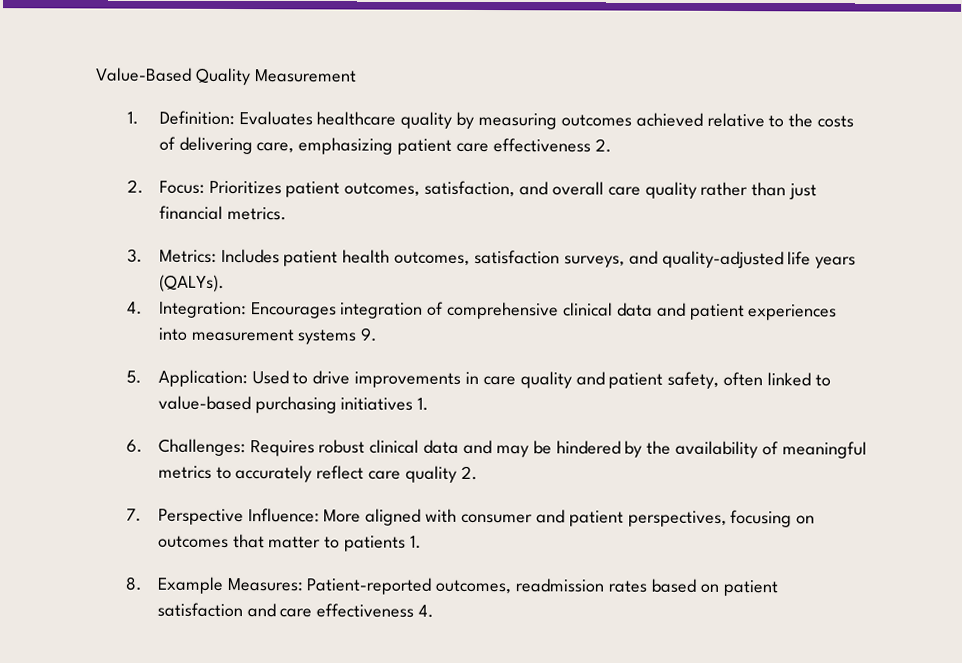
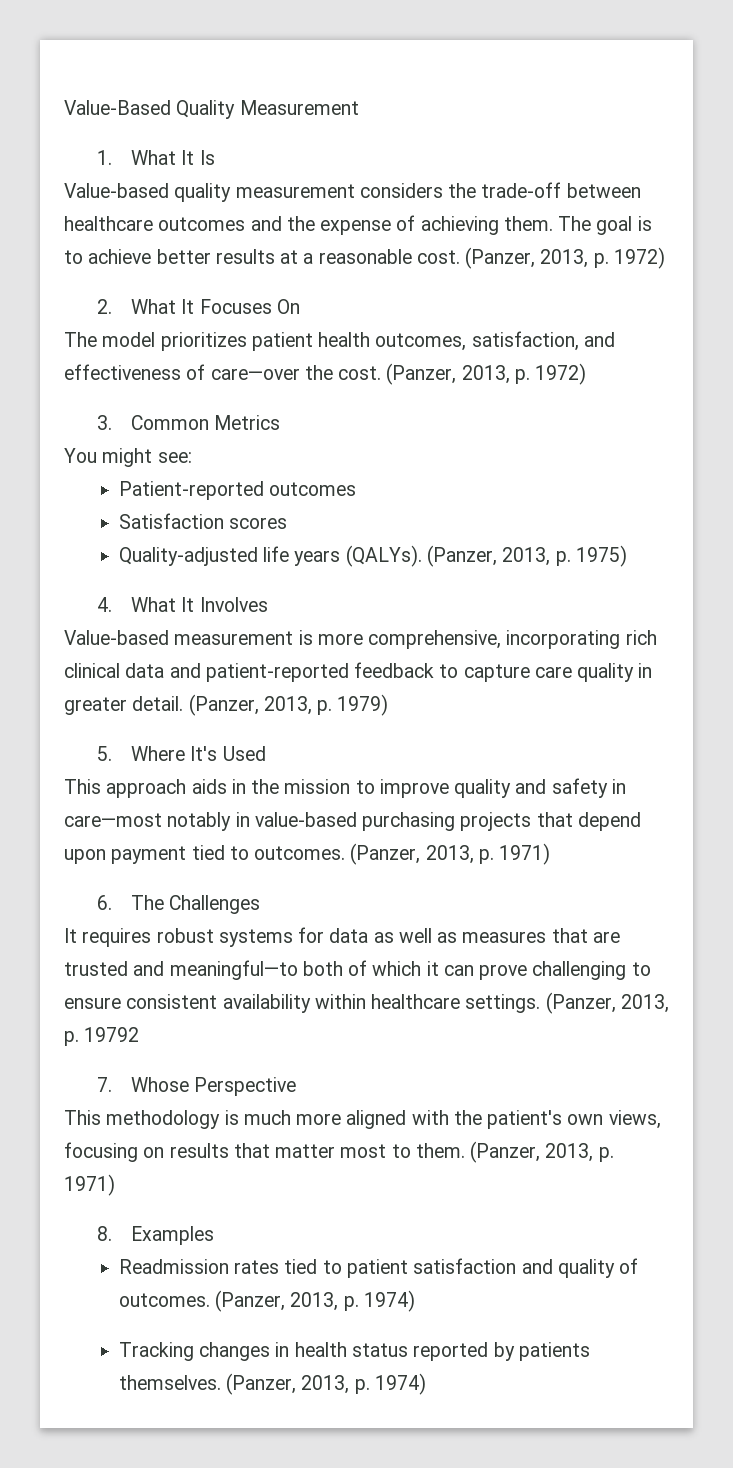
[158,110,855,130] [158,136,612,155] [126,179,818,200] [158,205,287,221] [126,248,857,269] [158,274,225,292] [126,301,838,321] [157,327,379,345] Definition: Evaluates healthcare quality by measuring outcomes achieved relative to the costs of delivering care, emphasizing patient care effectiveness 2. // 2. Focus: Prioritizes patient outcomes, satisfaction, and overall care quality rather than just financial metrics. // 3. Metrics: Includes patient health outcomes, satisfaction surveys, and quality-adjusted life years (QALYs). // 4. Integration: Encourages integration of comprehensive clinical data and patient experiences into measurement systems 9. -> [130,150,215,165] [64,182,641,202] [64,215,652,235] [64,247,665,269] [97,299,300,314] [64,331,615,351] [64,363,587,385] [97,415,281,430] [64,448,192,467] [118,481,357,500] [118,513,288,529] [118,545,627,567] [97,597,268,612] [64,630,657,649] [64,662,653,682] [64,694,389,716] What It Is // Value-based quality measurement considers the trade-off between healthcare outcomes and the expense of achieving them. The goal is to achieve better results at a reasonable cost. (Panzer, 2013, p. 1972) // 2. What It Focuses On // The model prioritizes patient health outcomes, satisfaction, and effectiveness of care—over the cost. (Panzer, 2013, p. 1972) // 3. Common Metrics // You might see: // Patient-reported outcomes // Satisfaction scores // Quality-adjusted life years (QALYs). (Panzer, 2013, p. 1975) // 4. What It Involves // Value-based measurement is more comprehensive, incorporating rich clinical data and patient-reported feedback to capture care quality in greater detail. (Panzer, 2013, p. 1979)
[157,369,248,388] Application: -> [130,746,218,761] Where It's
[292,370,831,389] [157,395,430,414] [125,438,867,459] [157,465,478,483] to drive improvements in care quality and patient safety, often linked to value-based purchasing initiatives 1. // 6. Challenges: Requires robust clinical data and may be hindered by the availability of meaningful metrics to accurately reflect care quality 2. -> [64,778,626,798] [64,812,641,831] [64,843,551,865] [97,895,261,914] [64,927,620,947] [64,960,651,980] [64,992,669,1014] [64,1027,140,1046] // This approach aids in the mission to improve quality and safety in care—most notably in value-based purchasing projects that depend upon payment tied to outcomes. (Panzer, 2013, p. 1971) // 6. The Challenges // It requires robust systems for data as well as measures that are trusted and meaningful—to both of which it can prove challenging to ensure consistent availability within healthcare settings. (Panzer, 2013, p. 19792
(142, 515) none -> [130,1077,189,1092] Whose
[247,508,727,527] Influence: More aligned with consumer and patient perspectives, -> [64,1110,661,1129] // This methodology is much more aligned with the patient's own views,
[157,535,229,548] outcomes -> [169,1143,229,1158] results
[324,535,423,552] [124,576,779,597] [156,602,435,618] to patients 1. // 8. Example Measures: Patient-reported outcomes, readmission rates based on patient satisfaction and care effectiveness 4. -> [340,1141,614,1163] [64,1174,115,1196] [97,1226,214,1245] [118,1258,639,1278] [118,1290,415,1312] [118,1342,590,1361] [118,1373,426,1395] most to them. (Panzer, 2013, p. 1971) // 8. Examples // Readmission rates tied to patient satisfaction and quality of outcomes. (Panzer, 2013, p. 1974) // Tracking changes in health status reported by patients themselves. (Panzer, 2013, p. 1974)

